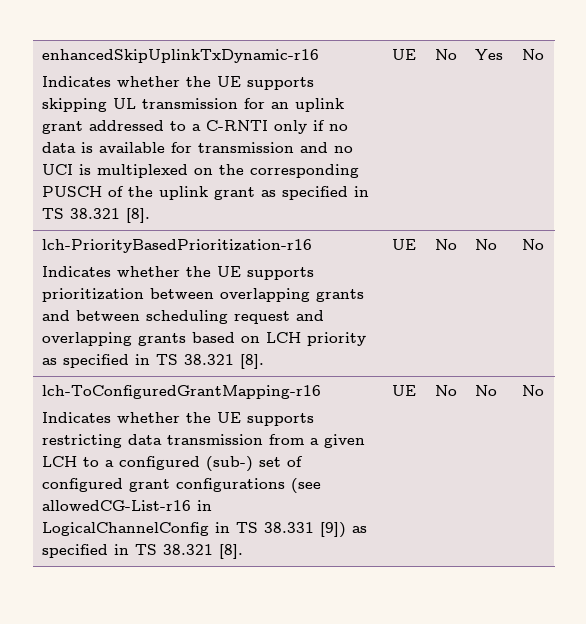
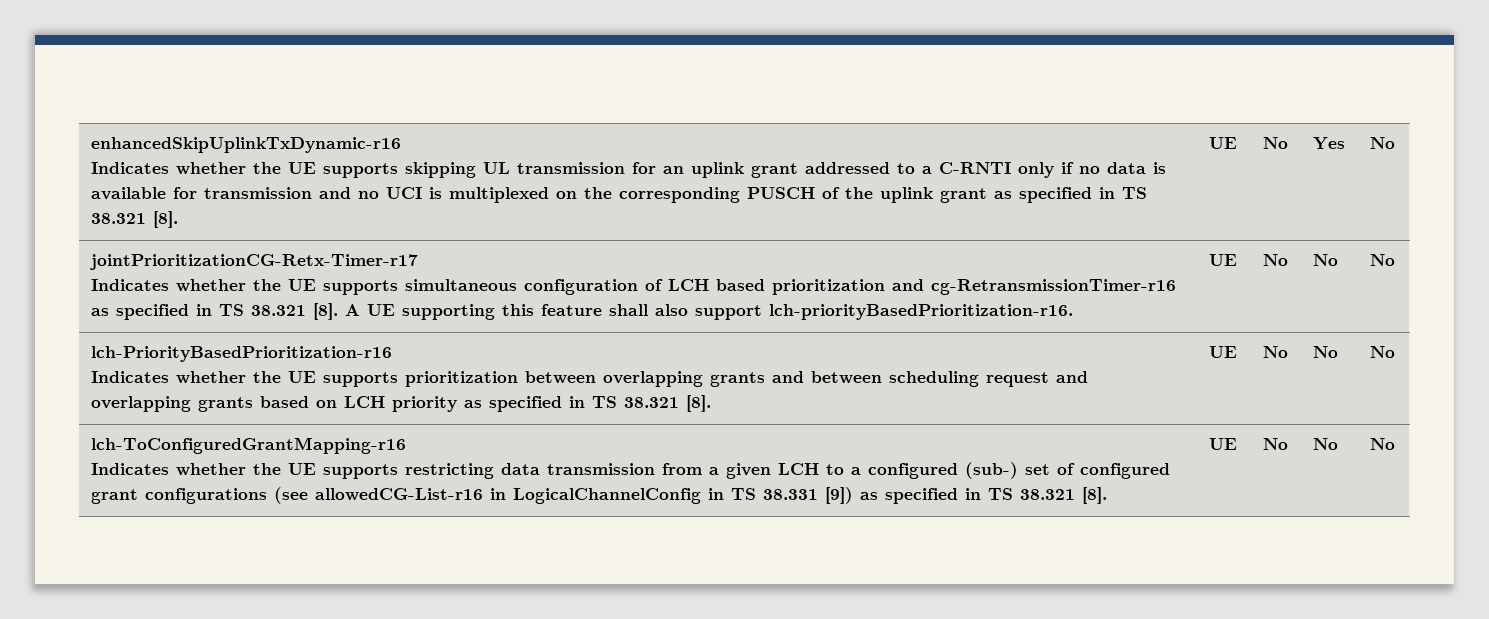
(544, 54) none -> [90,254,419,270] [91,279,1177,295] [91,303,1074,320] [1209,254,1238,266] [1263,254,1289,266] [1313,254,1339,266] [1370,254,1396,266] // jointPrioritizationCG-Retx-Timer-r17 // Indicates whether the UE supports simultaneous configuration of LCH based prioritization and cg-RetransmissionTimer-r16 as specified in TS 38.321 [8]. A UE supporting this feature shall also support lch-priorityBasedPrioritization-r16. | UE | No | No | No

